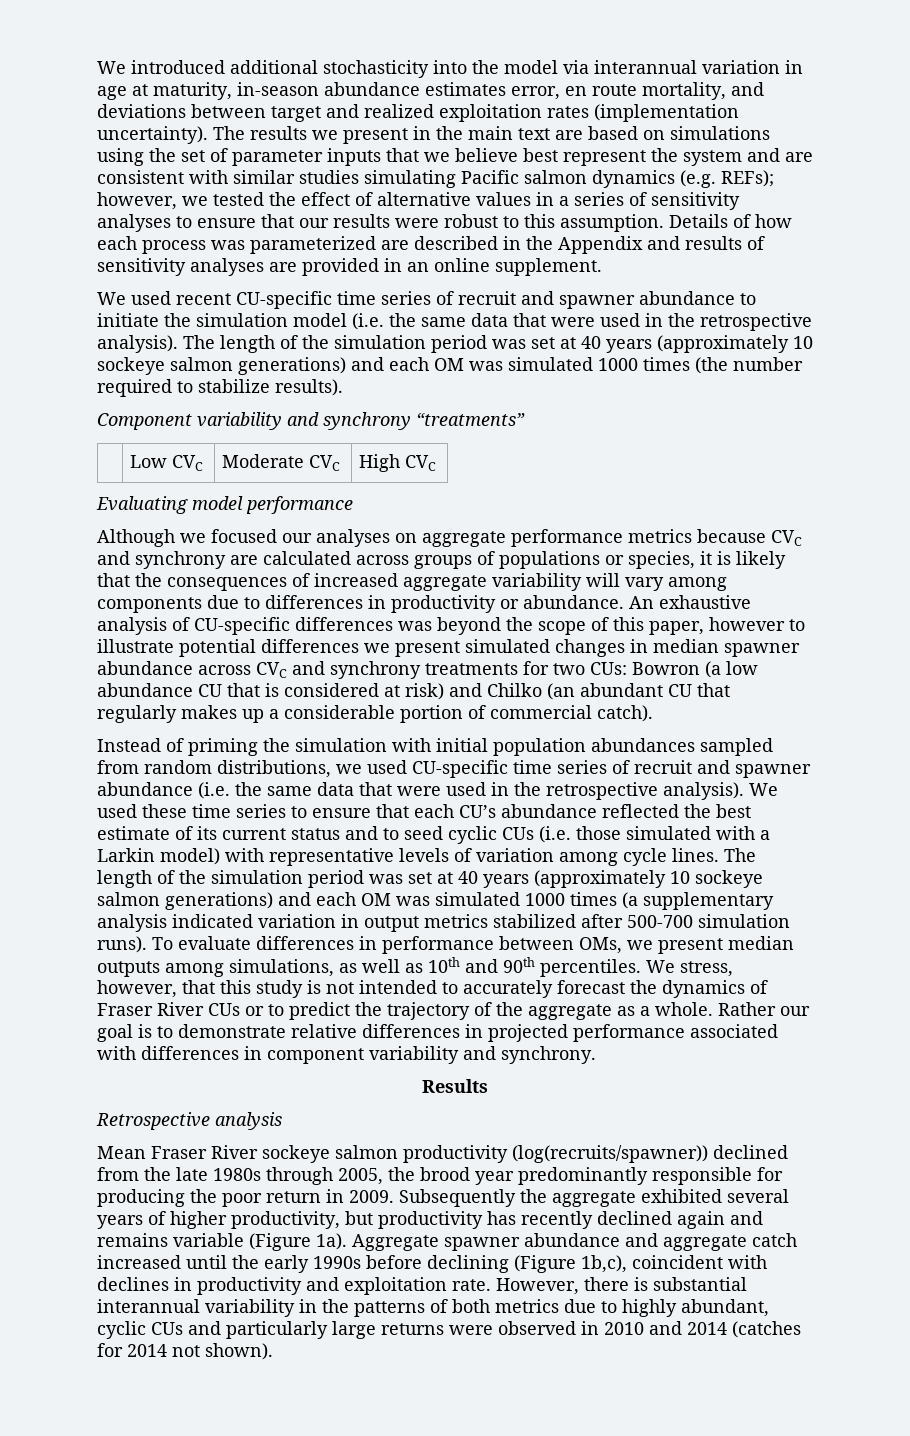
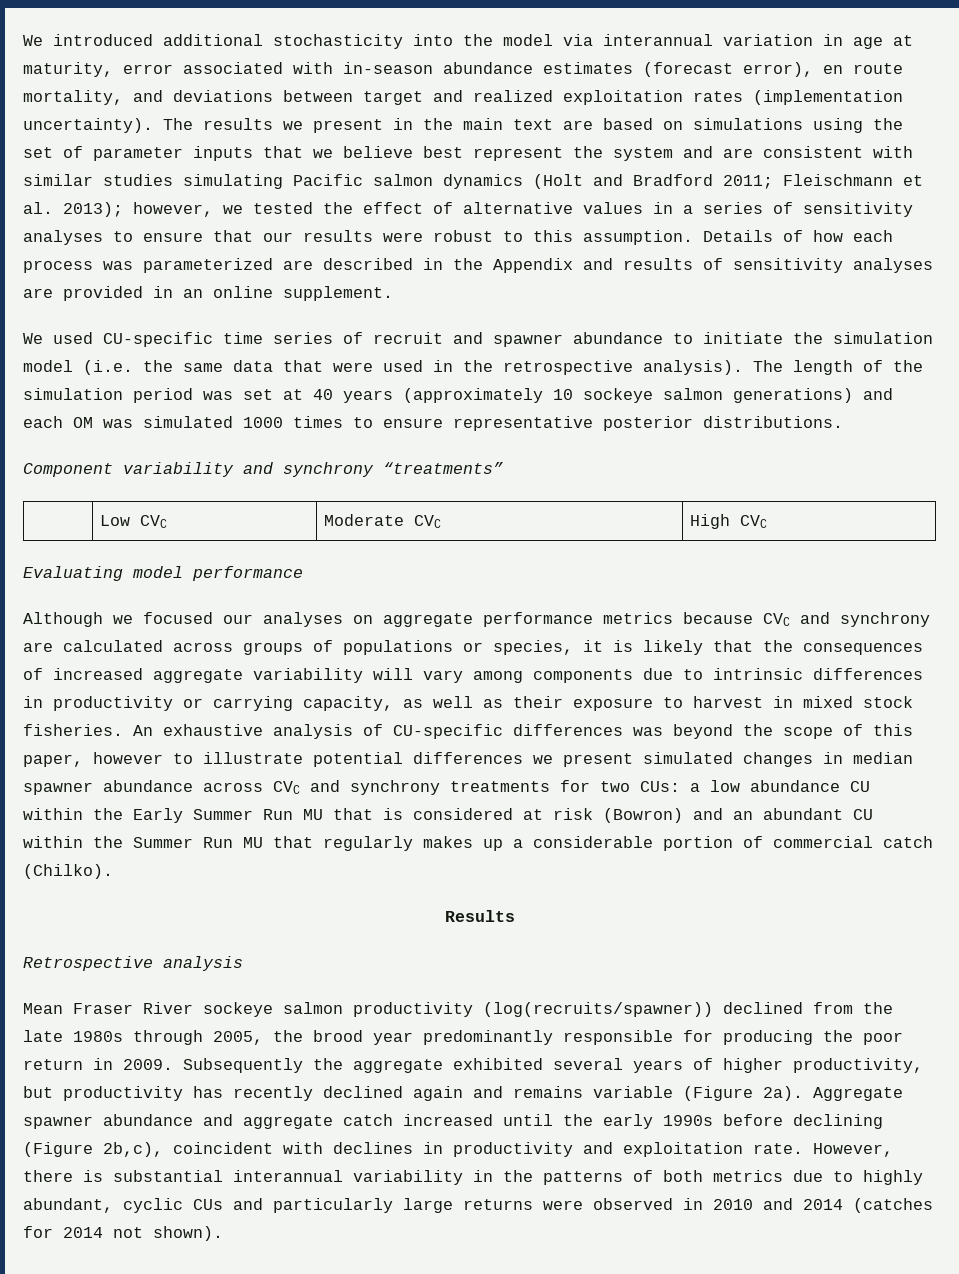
(232, 91) none -> [123,62,333,74] error associated with
[511,86,560,100] error, -> [643,62,813,77] (forecast error),
[680,170,774,188] (e.g. REFs); -> [533,174,923,189] [23,202,123,217] (Holt and Bradford 2011; Fleischmann et al. 2013);
[176,293,231,305] recent -> (93, 338) none
[695,357,803,374] [97,379,343,397] (the number required to stabilize results). -> [353,416,843,431] to ensure representative posterior distributions.
(260, 603) none -> [713,668,803,680] intrinsic
[523,595,624,609] abundance. -> [213,696,913,711] [23,724,123,736] carrying capacity, as well as their exposure to harvest in mixed stock fisheries.
[632,661,721,678] Bowron (a -> [690,783,700,792] a
[227,683,692,700] that is considered at risk) and Chilko (an abundant CU -> [23,808,873,823] [23,836,263,848] within the Early Summer Run MU that is considered at risk (Bowron) and an abundant CU within the Summer Run MU
[597,705,653,722] [97,738,773,756] [97,760,811,778] [97,782,778,800] [97,804,751,818] [97,826,770,844] [97,848,756,866] [97,870,763,888] [97,892,774,910] [97,914,790,932] [97,936,794,954] [97,957,733,977] [97,980,768,998] [97,1002,810,1020] [97,1024,778,1042] [97,1046,596,1064] catch). // Instead of priming the simulation with initial population abundances sampled from random distributions, we used CU-specific time series of recruit and spawner abundance (i.e. the same data that were used in the retrospective analysis). We used these time series to ensure that each CU’s abundance reflected the best estimate of its current status and to seed cyclic CUs (i.e. those simulated with a Larkin model) with representative levels of variation among cycle lines. The length of the simulation period was set at 40 years (approximately 10 sockeye salmon generations) and each OM was simulated 1000 times (a supplementary analysis indicated variation in output metrics stabilized after 500-700 simulation runs). To evaluate differences in performance between OMs, we present median outputs among simulations, as well as 10th and 90th percentiles. We stress, however, that this study is not intended to accurately forecast the dynamics of Fraser River CUs or to predict the trajectory of the aggregate as a whole. Rather our goal is to demonstrate relative differences in projected performance associated with differences in component variability and synchrony. -> [883,836,933,848] [23,864,113,879] catch (Chilko).
[316,1233,347,1250] 1a). -> [763,1086,803,1101] 2a).
[581,1255,627,1273] 1b,c), -> [103,1142,163,1157] 2b,c),

